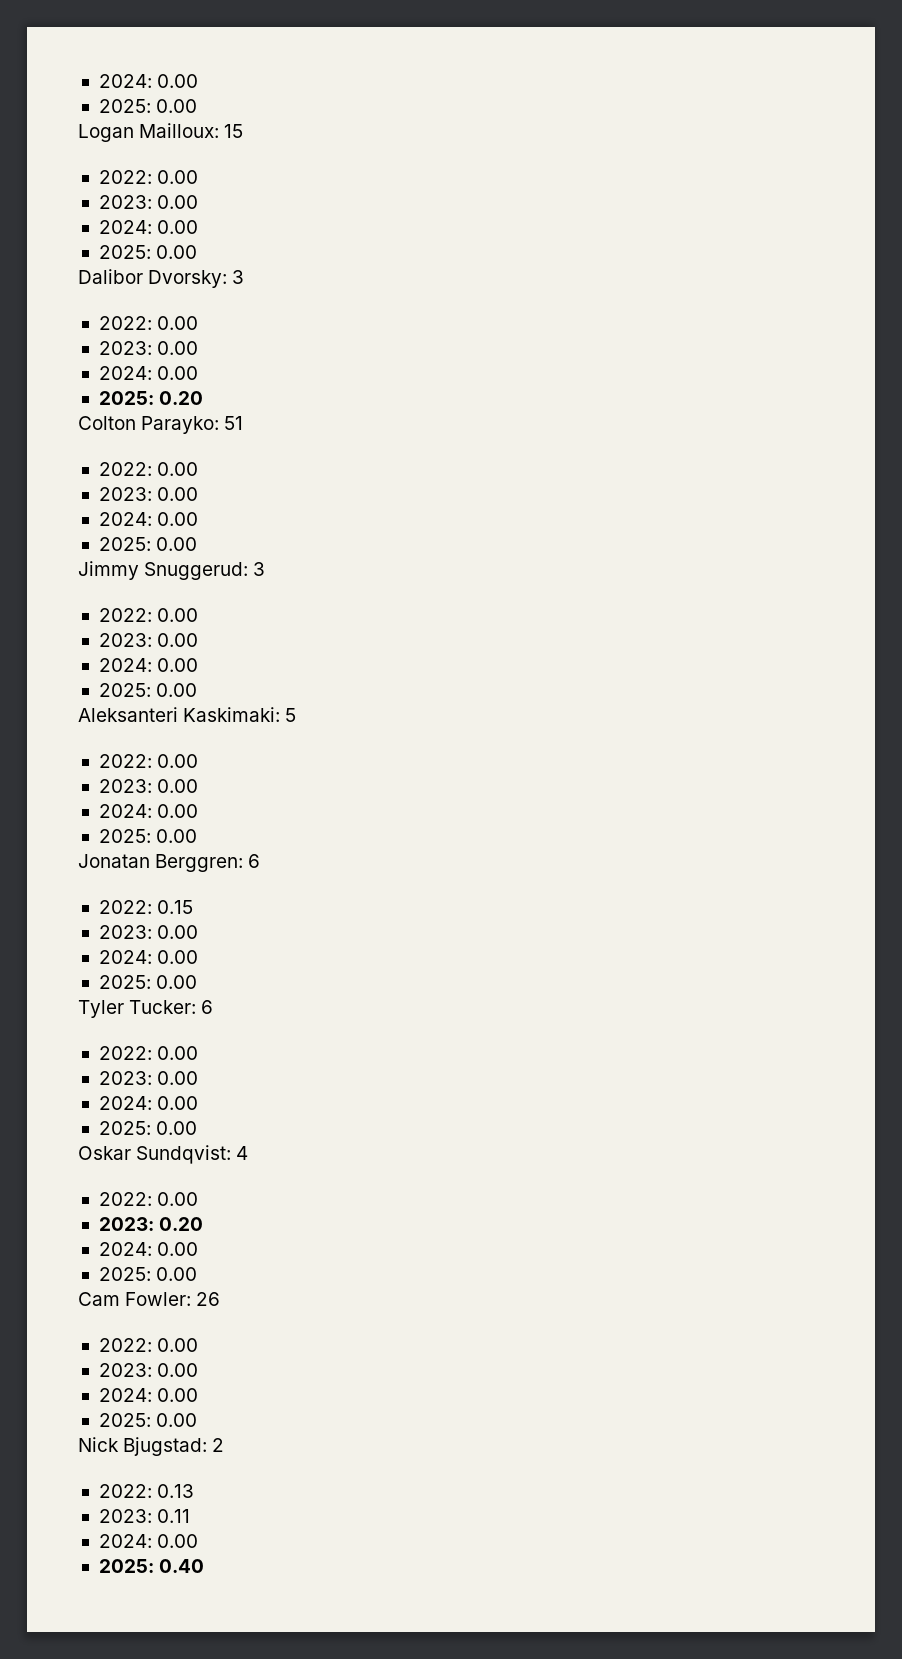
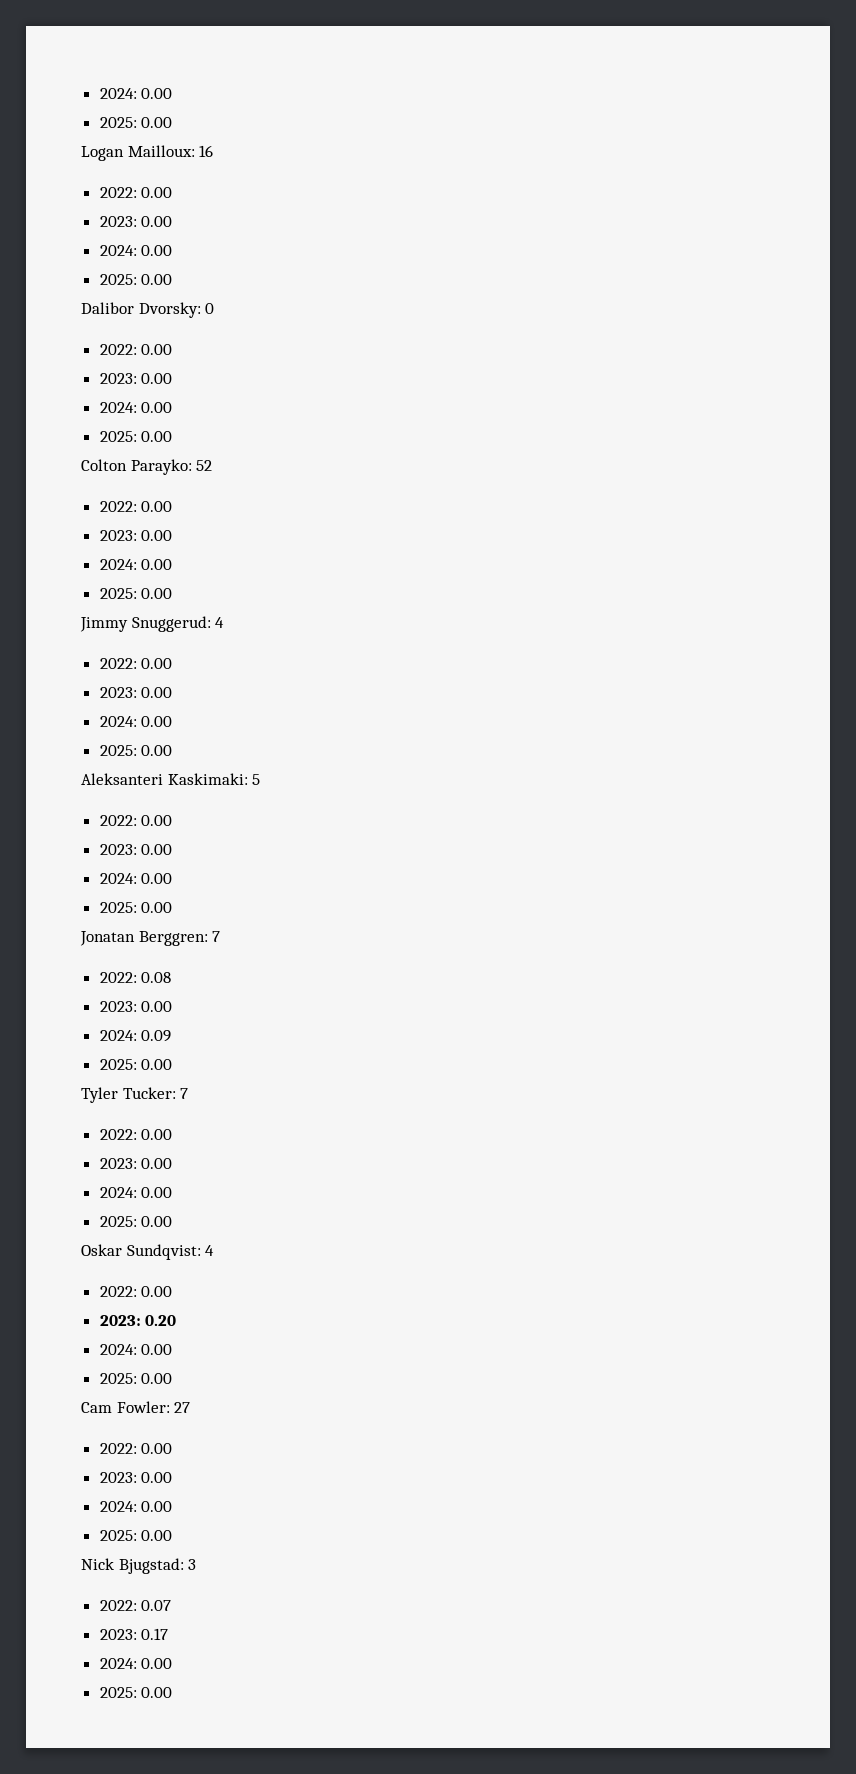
[224,124,244,138] 15 -> [199,145,214,157] 16
[232,270,245,284] [98,316,199,330] [98,341,199,355] [98,366,199,380] [98,391,204,405] 3 // 2022: 0.00 // 2023: 0.00 // 2024: 0.00 // 2025: 0.20 -> [205,303,215,314] [99,344,173,355] [99,373,173,384] [99,402,173,413] [99,431,173,442] 0 // 2022: 0.00 // 2023: 0.00 // 2024: 0.00 // 2025: 0.00
[224,416,244,430] 51 -> [196,460,213,471] 52
[253,562,266,576] 3 -> [215,617,225,628] 4
[248,854,261,868] [98,900,194,914] [98,925,199,939] [98,950,199,964] 6 // 2022: 0.15 // 2023: 0.00 // 2024: 0.00 -> [212,931,221,942] [99,972,172,983] [99,1001,173,1012] [99,1030,172,1042] 7 // 2022: 0.08 // 2023: 0.00 // 2024: 0.09
[201,1000,214,1014] 6 -> [180,1088,189,1099] 7
[196,1292,221,1306] 26 -> [174,1402,191,1413] 27
[212,1438,225,1452] [98,1484,195,1498] [98,1509,191,1523] [98,1534,199,1548] [98,1559,205,1573] 2 // 2022: 0.13 // 2023: 0.11 // 2024: 0.00 // 2025: 0.40 -> [188,1559,197,1570] [99,1600,172,1611] [99,1628,169,1640] [99,1658,173,1669] [99,1687,173,1698] 3 // 2022: 0.07 // 2023: 0.17 // 2024: 0.00 // 2025: 0.00

